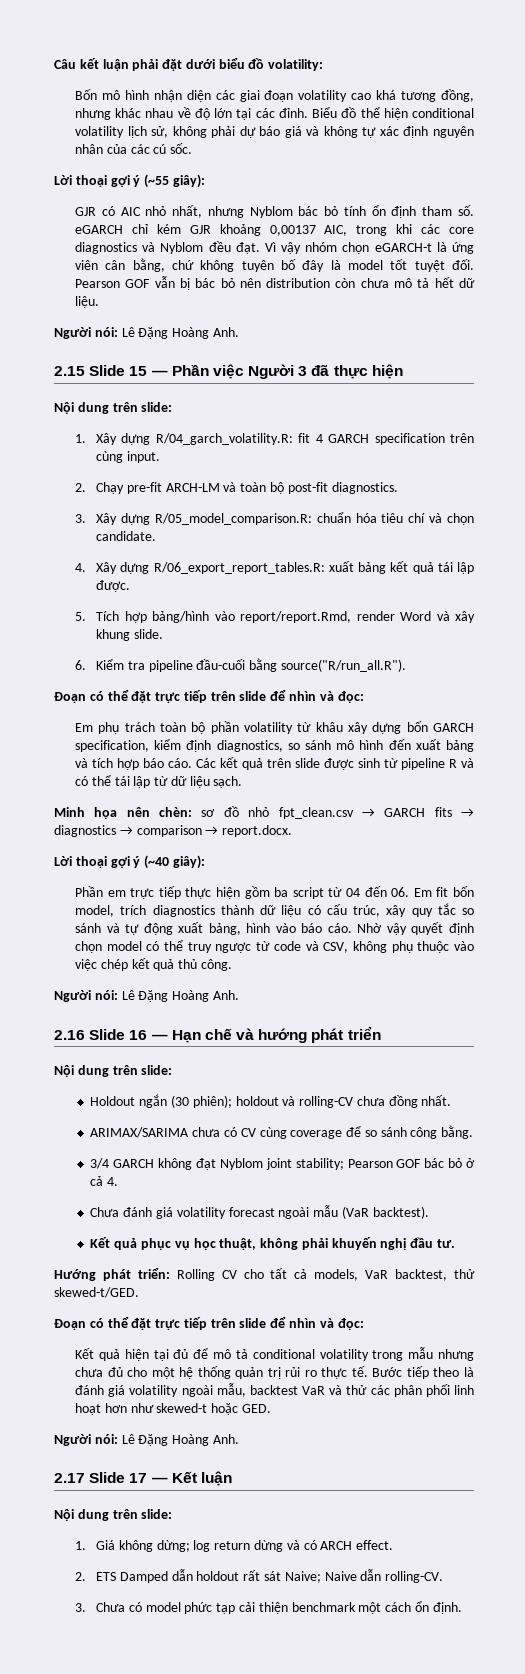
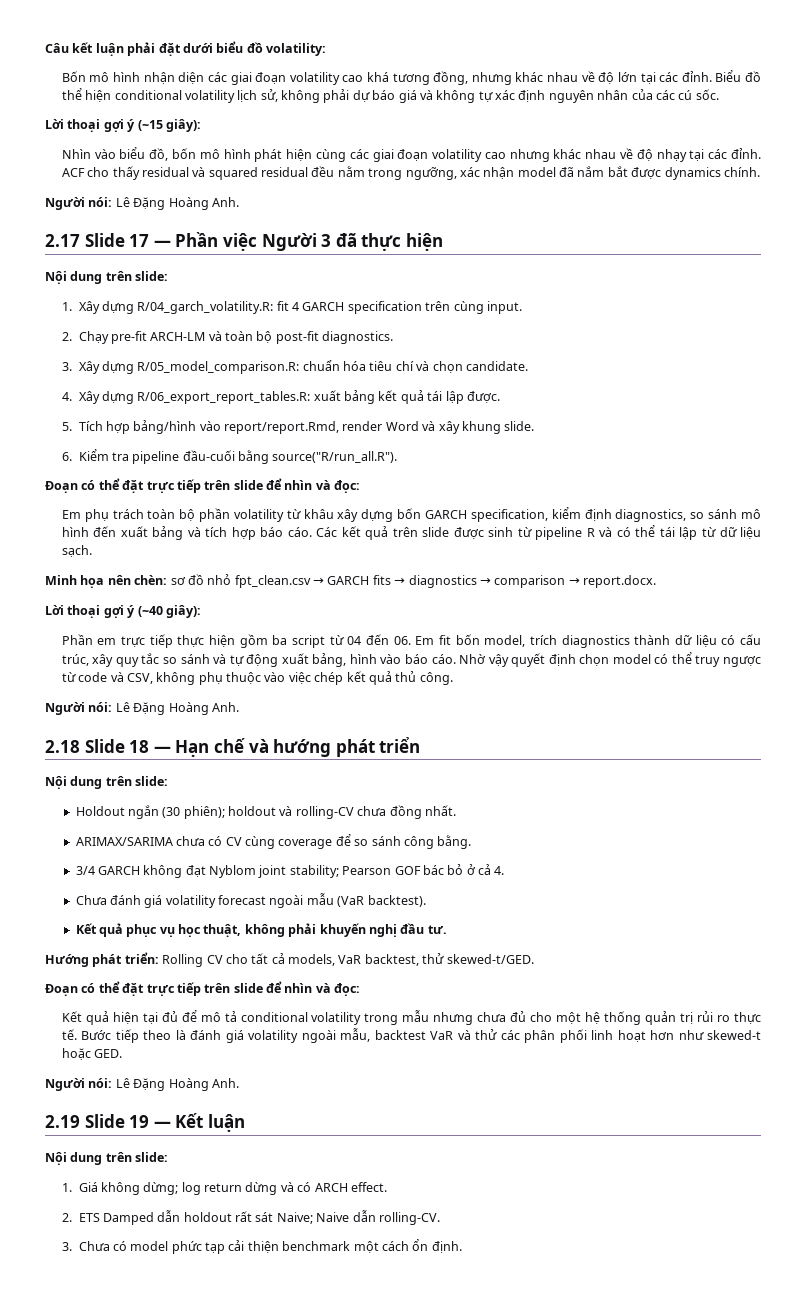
[144,174,205,188] [75,205,474,218] [75,224,475,236] [75,241,474,254] [75,258,474,272] [75,276,475,290] [75,296,100,308] [54,327,239,339] [54,365,148,376] (~55 giây): // GJR có AIC nhỏ nhất, nhưng Nyblom bác bỏ tính ổn định tham số. eGARCH chỉ kém GJR khoảng 0,00137 AIC, trong khi các core diagnostics và Nyblom đều đạt. Vì vậy nhóm chọn eGARCH-t là ứng viên cân bằng, chứ không tuyên bố đây là model tốt tuyệt đối. Pearson GOF vẫn bị bác bỏ nên distribution còn chưa mô tả hết dữ liệu. // Người nói: Lê Đặng Hoàng Anh. // 2.15 Slide 15 -> [137,119,201,132] [61,147,761,162] [61,166,760,180] [45,197,239,210] [45,233,150,247] (~15 giây): // Nhìn vào biểu đồ, bốn mô hình phát hiện cùng các giai đoạn volatility cao nhưng khác nhau về độ nhạy tại các đỉnh. ACF cho thấy residual và squared residual đều nằm trong ngưỡng, xác nhận model đã nắm bắt được dynamics chính. // Người nói: Lê Đặng Hoàng Anh. // 2.17 Slide 17
[54,1029,148,1040] 2.16 Slide 16 -> [45,739,150,753] 2.18 Slide 18
[54,1472,148,1483] 2.17 Slide 17 -> [45,1114,150,1128] 2.19 Slide 19

